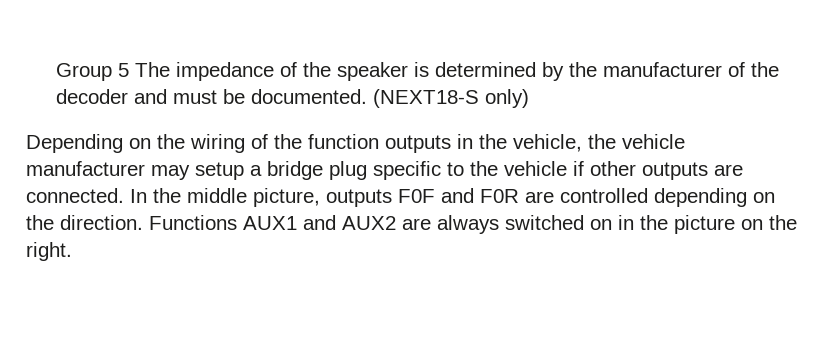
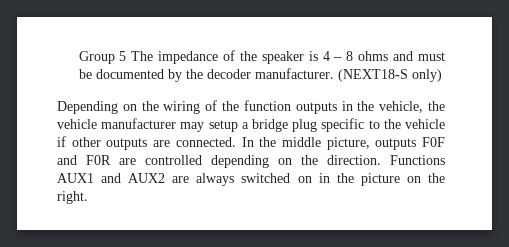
[435,62,780,81] [56,89,368,104] determined by the manufacturer of the decoder and must be documented. -> [322,51,445,61] [78,68,334,82] 4 – 8 ohms and must be documented by the decoder manufacturer.

